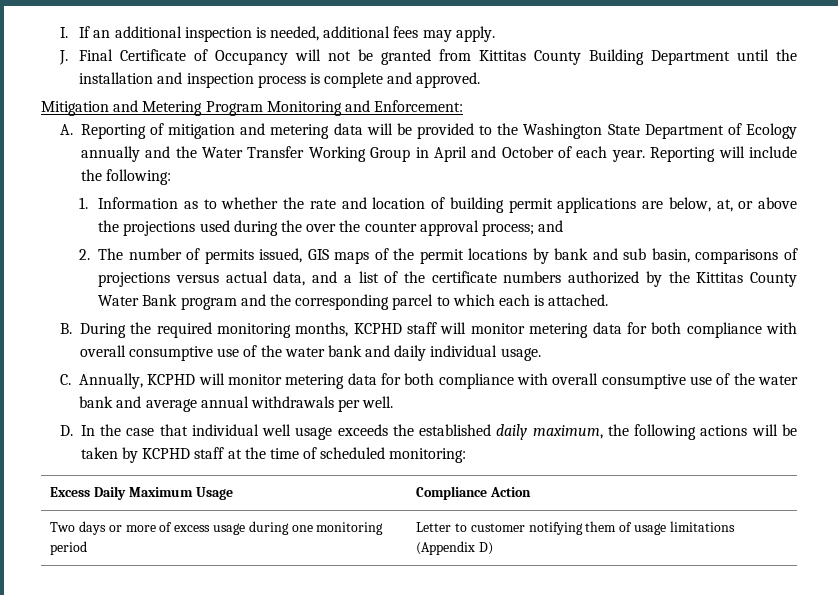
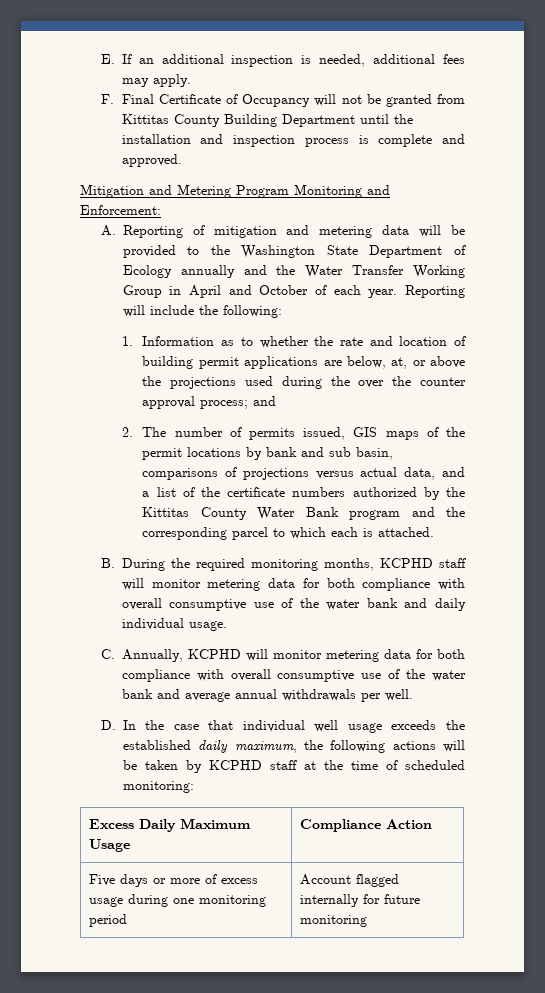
[60,27,69,38] I. -> [100,54,115,64] E.
[59,50,69,65] J. -> [100,94,114,104] F.
[50,522,76,532] Two -> [89,874,116,886] Five
[416,521,735,535] [416,541,494,555] Letter to customer notifying them of usage limitations (Appendix D) -> [300,874,400,887] [300,894,421,907] [300,915,368,927] Account flagged internally for future monitoring

